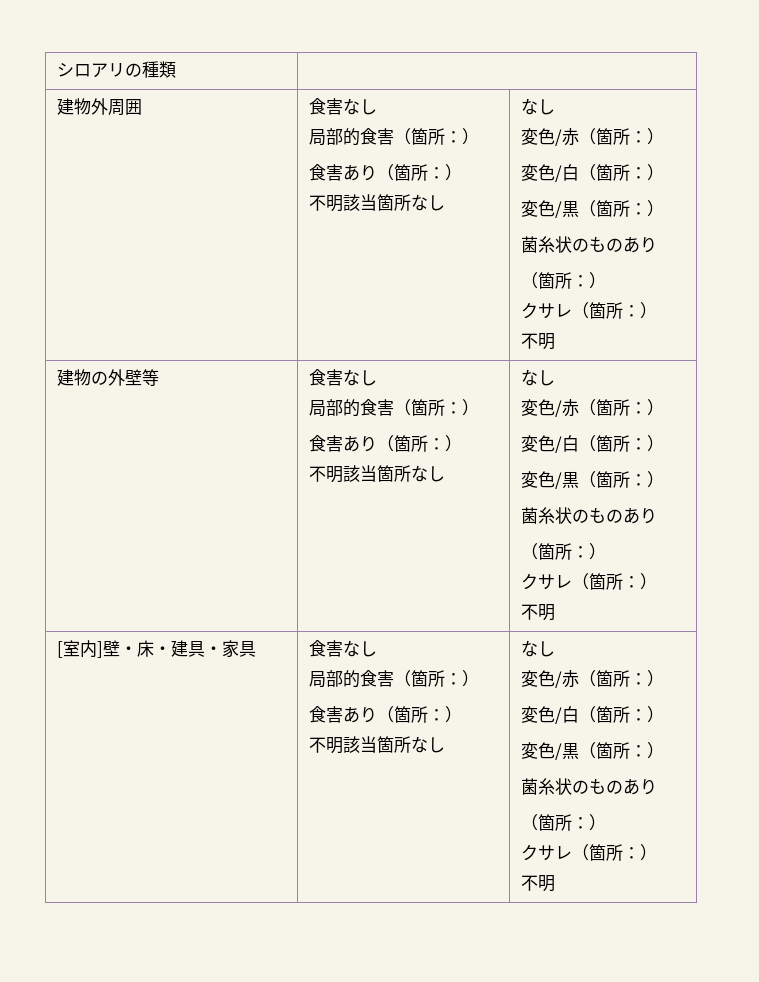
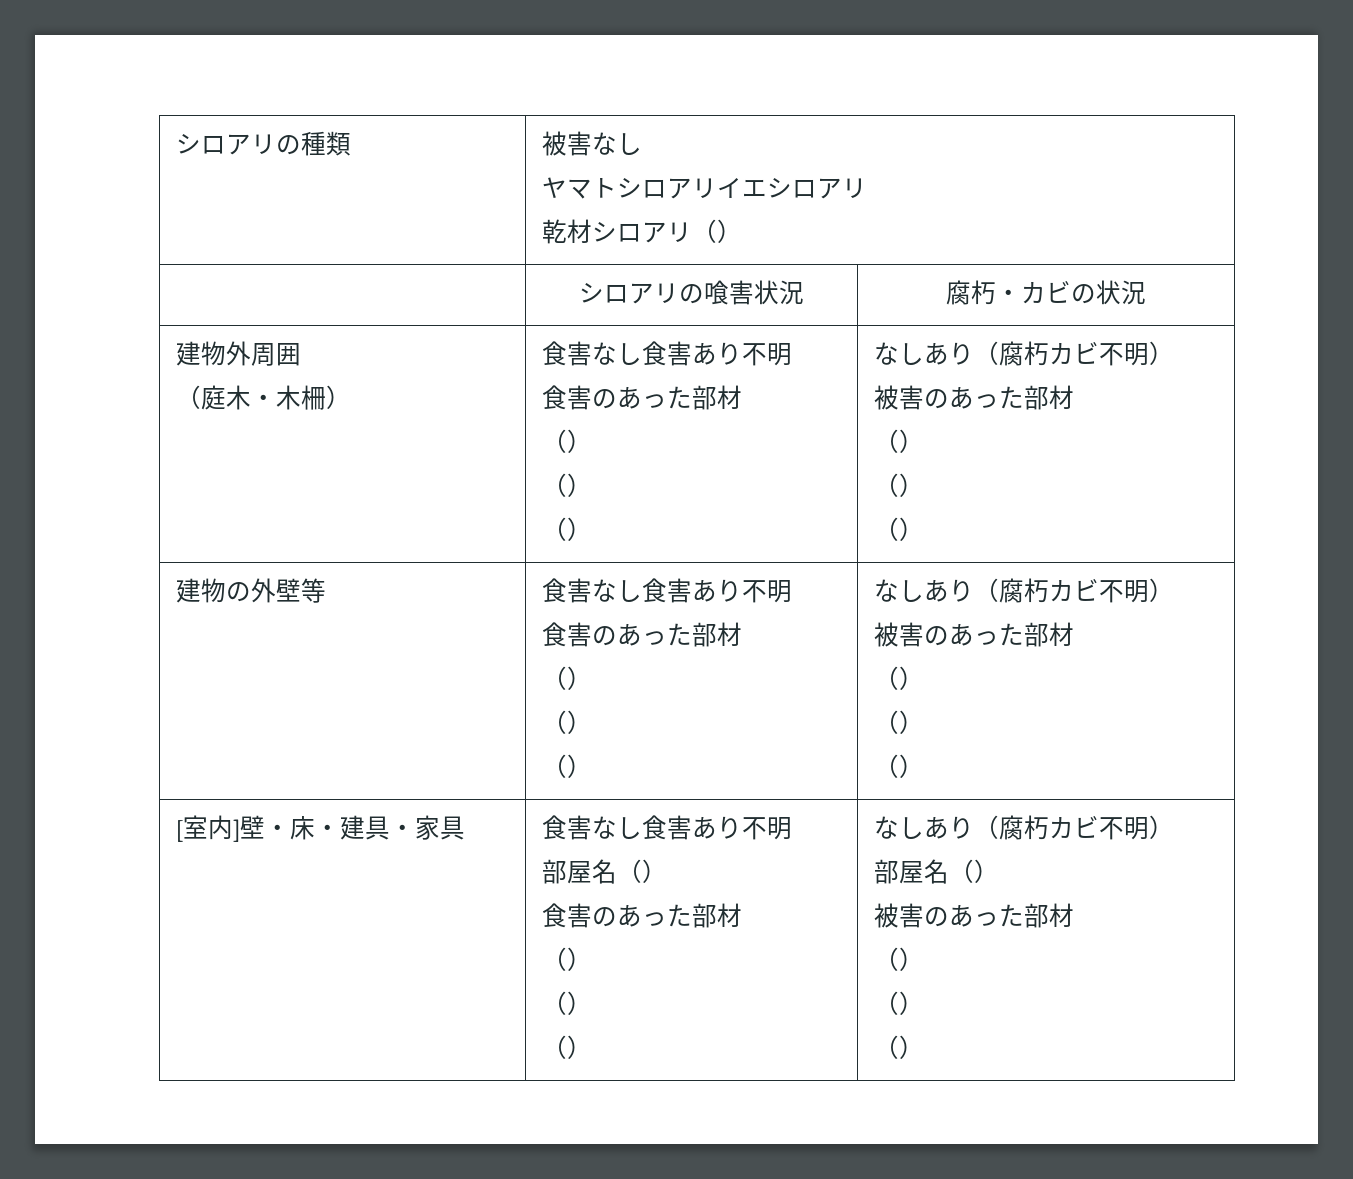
(176, 69) none -> [542,131,643,156] [542,177,868,199] [542,219,743,244] [579,280,804,305] [946,280,1146,305] 被害なし // ヤマトシロアリイエシロアリ // 乾材シロアリ（） // | シロアリの喰害状況 | 腐朽・カビの状況
[308,98,377,115] [308,128,479,146] [308,164,462,181] [308,194,445,212] [520,98,555,115] [520,128,664,146] [520,164,664,182] [520,200,664,218] [520,236,657,253] [520,272,606,289] [520,302,657,319] [520,333,555,350] | 食害なし // 局部的食害（箇所：） // 食害あり（箇所：） // 不明該当箇所なし | なし // 変色/赤（箇所：） // 変色/白（箇所：） // 変色/黒（箇所：） // 菌糸状のものあり // （箇所：） // クサレ（箇所：） // 不明 -> [176,385,352,410] [542,341,793,366] [542,385,743,410] [542,429,593,453] [542,473,593,497] [542,517,593,541] [874,341,1175,366] [874,385,1075,410] [874,429,925,453] [874,473,925,497] [874,517,925,541] // （庭木・木柵） | 食害なし食害あり不明 // 食害のあった部材 // （） // （） // （） | なしあり（腐朽カビ不明） // 被害のあった部材 // （） // （） // （）
[308,399,479,417] [308,435,462,452] [308,465,445,483] [520,369,555,386] [520,399,664,417] [520,435,664,453] [520,471,664,489] [520,507,657,524] [520,543,606,560] [520,573,657,590] [520,604,555,621] // 局部的食害（箇所：） // 食害あり（箇所：） // 不明該当箇所なし | なし // 変色/赤（箇所：） // 変色/白（箇所：） // 変色/黒（箇所：） // 菌糸状のものあり // （箇所：） // クサレ（箇所：） // 不明 -> [642,578,793,603] [542,622,743,647] [542,666,593,690] [542,710,593,734] [542,754,593,778] [874,578,1175,603] [874,622,1075,647] [874,666,925,690] [874,710,925,734] [874,754,925,778] 食害あり不明 // 食害のあった部材 // （） // （） // （） | なしあり（腐朽カビ不明） // 被害のあった部材 // （） // （） // （）
[308,670,479,688] [308,706,462,723] [308,736,445,754] [520,640,555,657] [520,670,664,688] [520,706,664,724] [520,742,664,760] [520,778,657,795] [520,814,606,831] [520,844,657,861] [520,875,555,892] // 局部的食害（箇所：） // 食害あり（箇所：） // 不明該当箇所なし | なし // 変色/赤（箇所：） // 変色/白（箇所：） // 変色/黒（箇所：） // 菌糸状のものあり // （箇所：） // クサレ（箇所：） // 不明 -> [642,815,793,840] [542,859,668,884] [542,903,743,928] [542,947,593,971] [542,991,593,1015] [542,1035,593,1059] [874,815,1175,840] [874,859,1000,884] [874,903,1075,928] [874,947,925,971] [874,991,925,1015] [874,1035,925,1059] 食害あり不明 // 部屋名（） // 食害のあった部材 // （） // （） // （） | なしあり（腐朽カビ不明） // 部屋名（） // 被害のあった部材 // （） // （） // （）

